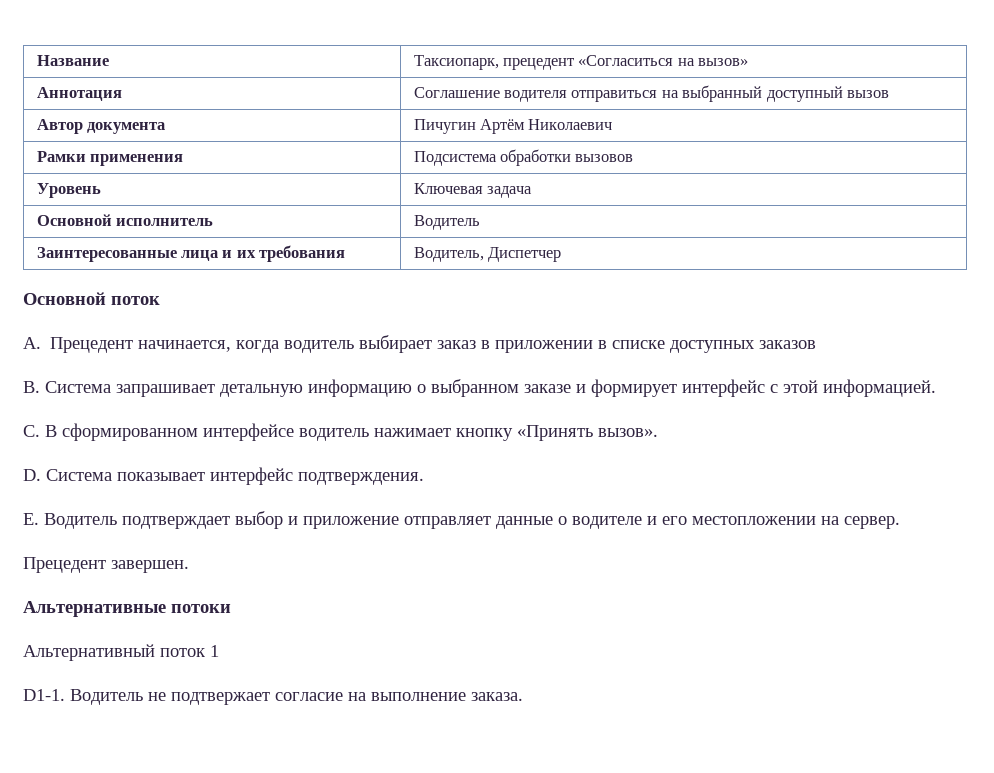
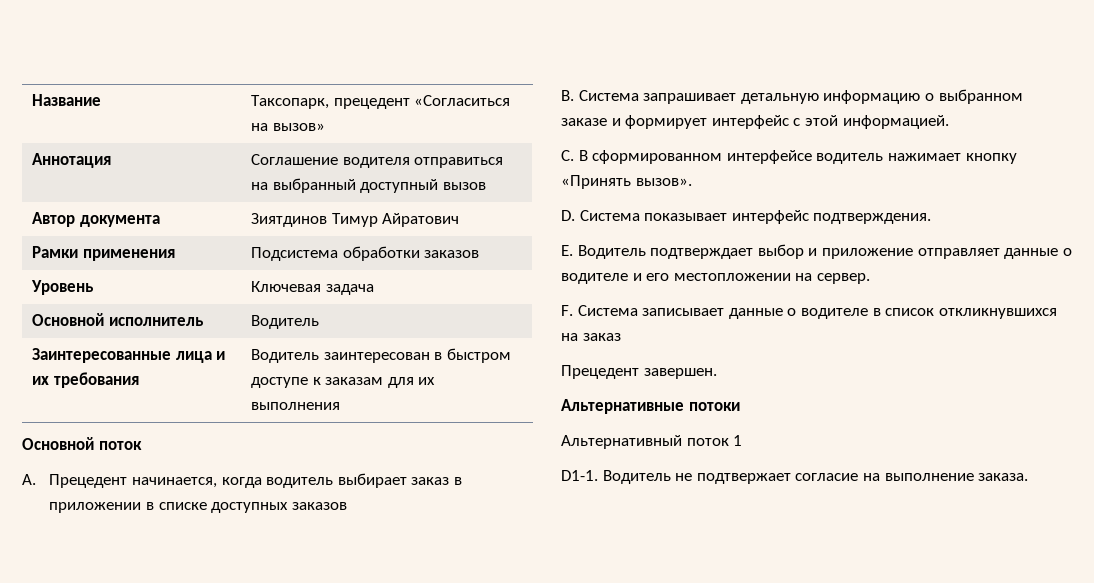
[413,55,499,70] Таксиопарк, -> [250,95,329,109] Таксопарк,
[413,119,613,134] Пичугин Артём Николаевич -> [250,213,460,227] Зиятдинов Тимур Айратович
[575,154,634,162] вызовов -> [424,250,480,258] заказов
[413,247,562,262] Водитель, Диспетчер -> [250,348,511,363] [250,377,436,388] [250,402,340,410] Водитель заинтересован в быстром доступе к заказам для их выполнения
(900, 522) none -> [561,305,1057,319] [561,333,621,341] // F. Система записывает данные о водителе в список откликнувшихся на заказ

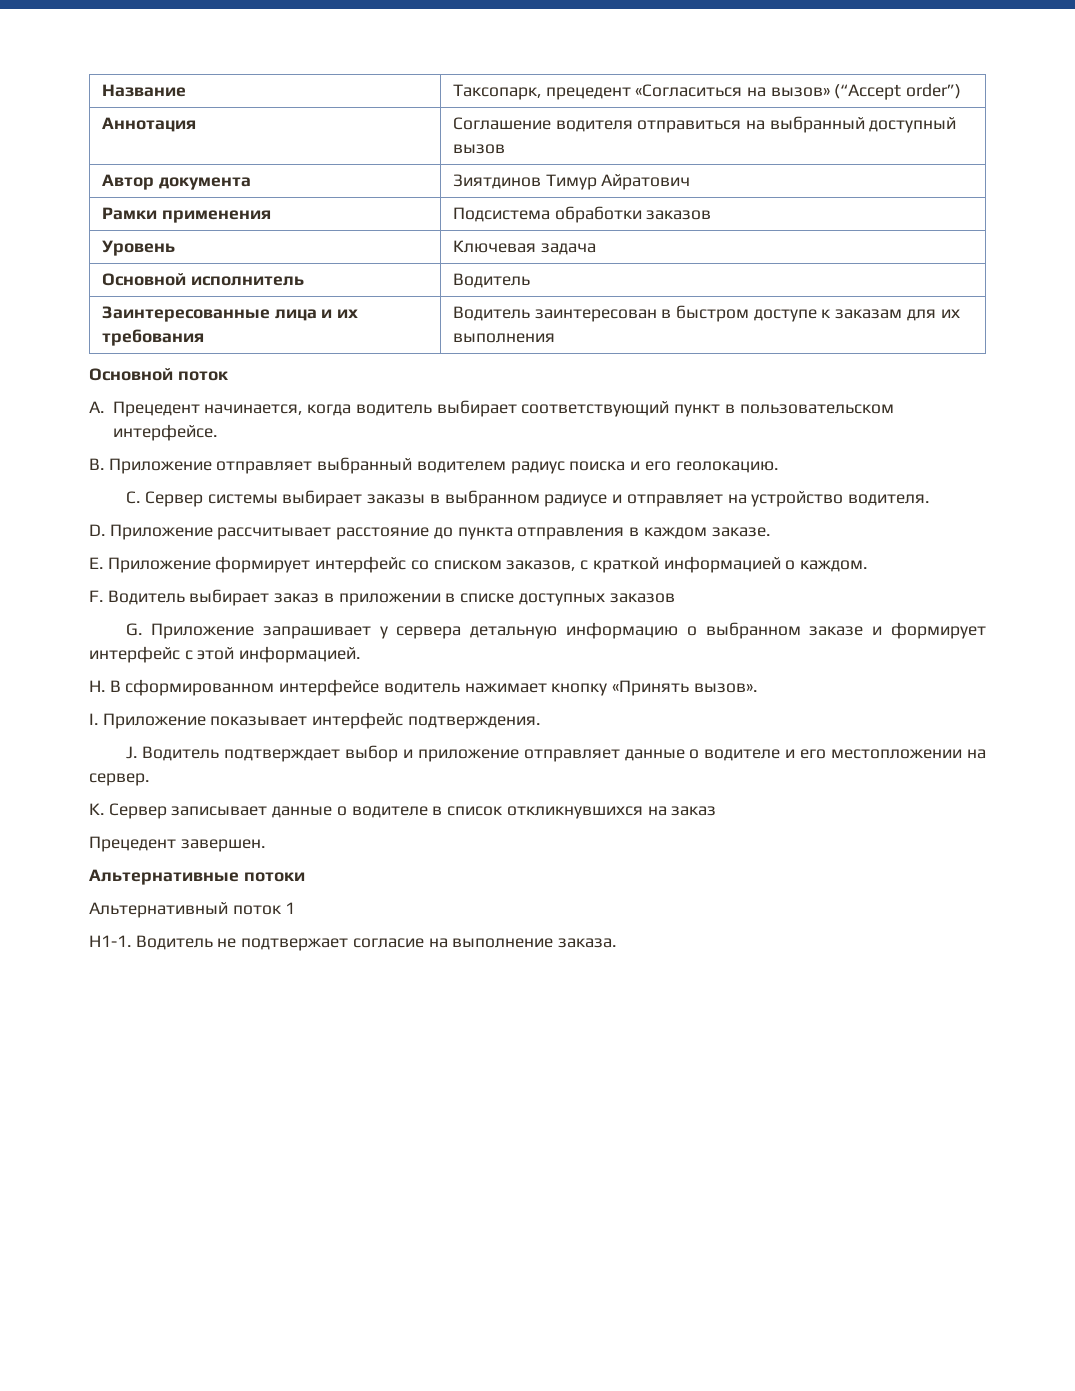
(325, 127) none -> [834,83,962,100] (“Accept order”)
(407, 480) none -> [521,401,894,417] [112,424,217,441] [89,457,778,474] [126,490,929,507] [89,524,770,540] [89,556,867,573] [89,589,270,606] соответствующий пункт в пользовательском интерфейсе. // B. Приложение отправляет выбранный водителем радиус поиска и его геолокацию. // C. Сервер системы выбирает заказы в выбранном радиусе и отправляет на устройство водителя. // D. Приложение рассчитывает расстояние до пункта отправления в каждом заказе. // E. Приложение формирует интерфейс со списком заказов, с краткой информацией о каждом. // F. Водитель выбирает
[561,90,737,104] B. Система запрашивает -> [126,623,462,639] G. Приложение запрашивает у сервера
[561,150,574,161] C. -> [89,680,105,692] H.
[561,210,640,221] D. Система -> [89,713,206,729] I. Приложение
[561,245,573,256] E. -> [126,746,138,759] J.
[561,305,638,316] F. Система -> [89,803,167,819] K. Сервер
[561,470,598,481] D1-1. -> [89,935,131,947] H1-1.

